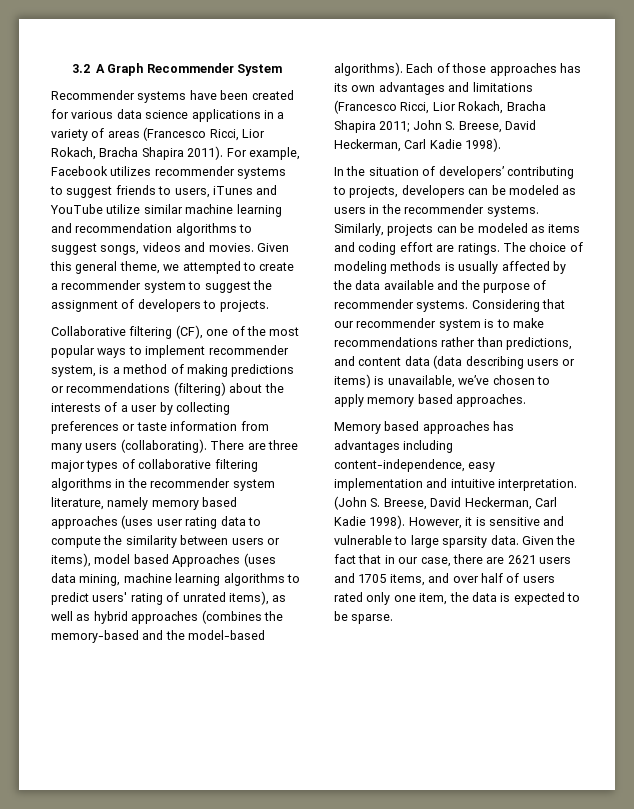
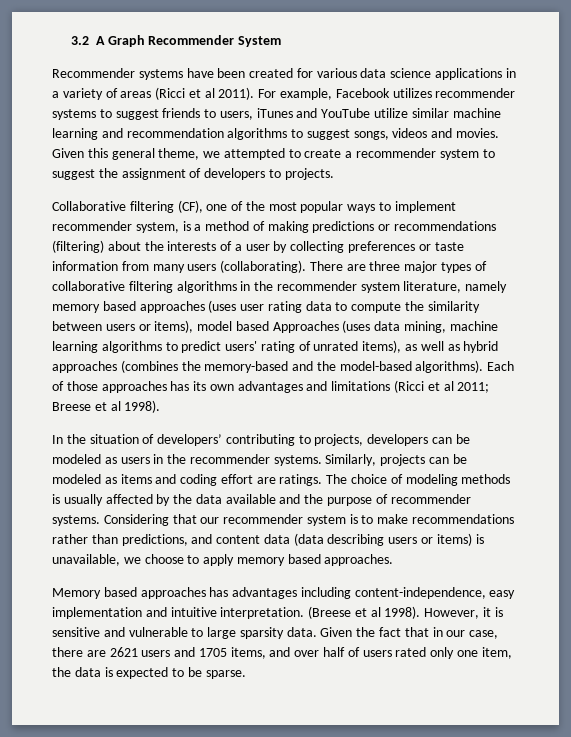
[143,127,265,141] [51,147,184,160] (Francesco Ricci, Lior Rokach, Bracha Shapira -> [155,87,215,100] (Ricci et al
[334,100,546,114] [334,120,536,133] [334,139,462,152] (Francesco Ricci, Lior Rokach, Bracha Shapira 2011; John S. Breese, David Heckerman, Carl Kadie -> [394,380,490,393] [52,401,121,411] (Ricci et al 2011; Breese et al
[458,375,535,385] we’ve chosen -> [123,554,184,564] we choose
[334,496,557,510] [334,516,366,526] (John S. Breese, David Heckerman, Carl Kadie -> [308,606,381,619] (Breese et al

